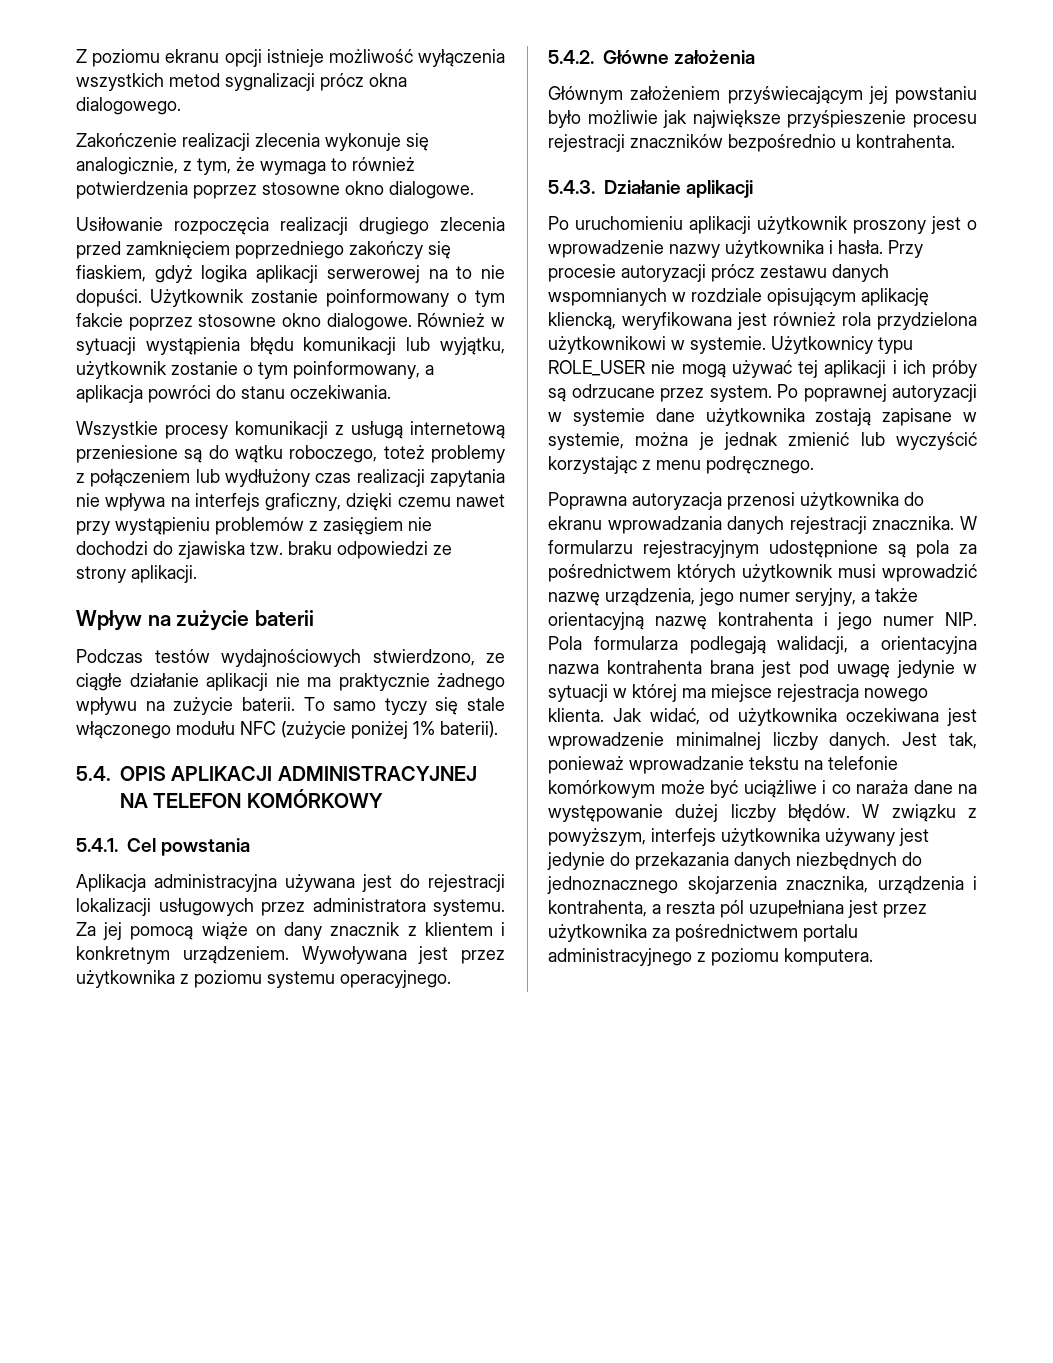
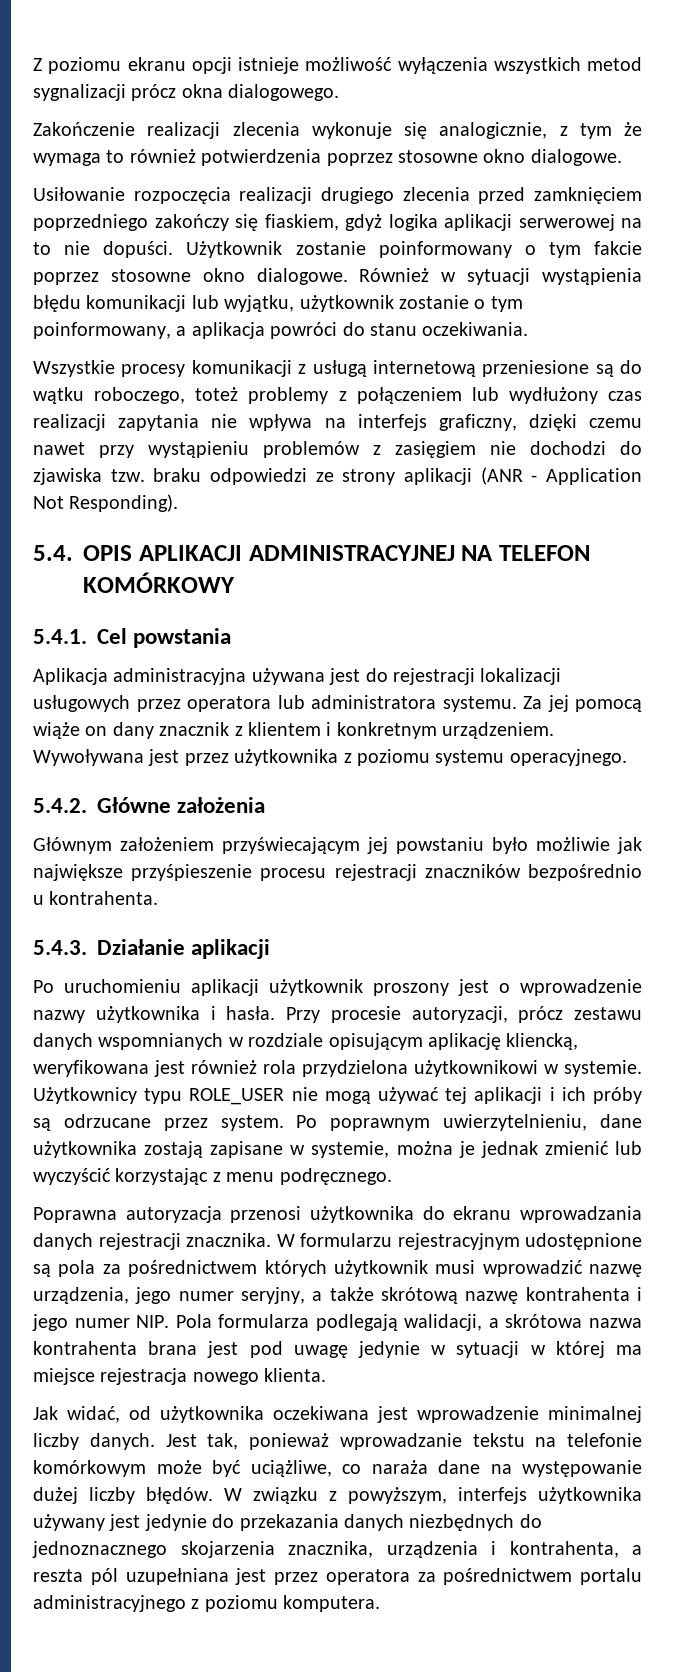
[197,158,231,175] tym, -> [579,123,612,139] tym
[131,565,197,583] [76,610,315,631] [76,649,505,667] [76,673,505,691] [76,697,505,715] [76,721,498,739] aplikacji. // Wpływ na zużycie baterii // Podczas testów wydajnościowych stwierdzono, ze ciągłe działanie aplikacji nie ma praktycznie żadnego wpływu na zużycie baterii. To samo tyczy się stale włączonego modułu NFC (zużycie poniżej 1% baterii). -> [404,467,643,485] [33,494,179,512] aplikacji (ANR - Application Not Responding).
(305, 909) none -> [187,695,305,712] operatora lub
[621,264,706,282] autoryzacji -> [411,1006,508,1023] autoryzacji,
[803,384,977,402] [548,408,645,426] poprawnej autoryzacji w systemie -> [330,1114,588,1131] poprawnym uwierzytelnieniu,
[548,612,644,630] orientacyjną -> [380,1287,458,1304] skrótową
[881,636,977,654] orientacyjna -> [505,1314,583,1328] skrótowa
(604, 715) none -> (327, 1375) //
[743,780,826,798] uciążliwe i -> [250,1460,332,1477] uciążliwe,
[548,924,647,942] użytkownika -> [325,1569,410,1585] operatora

